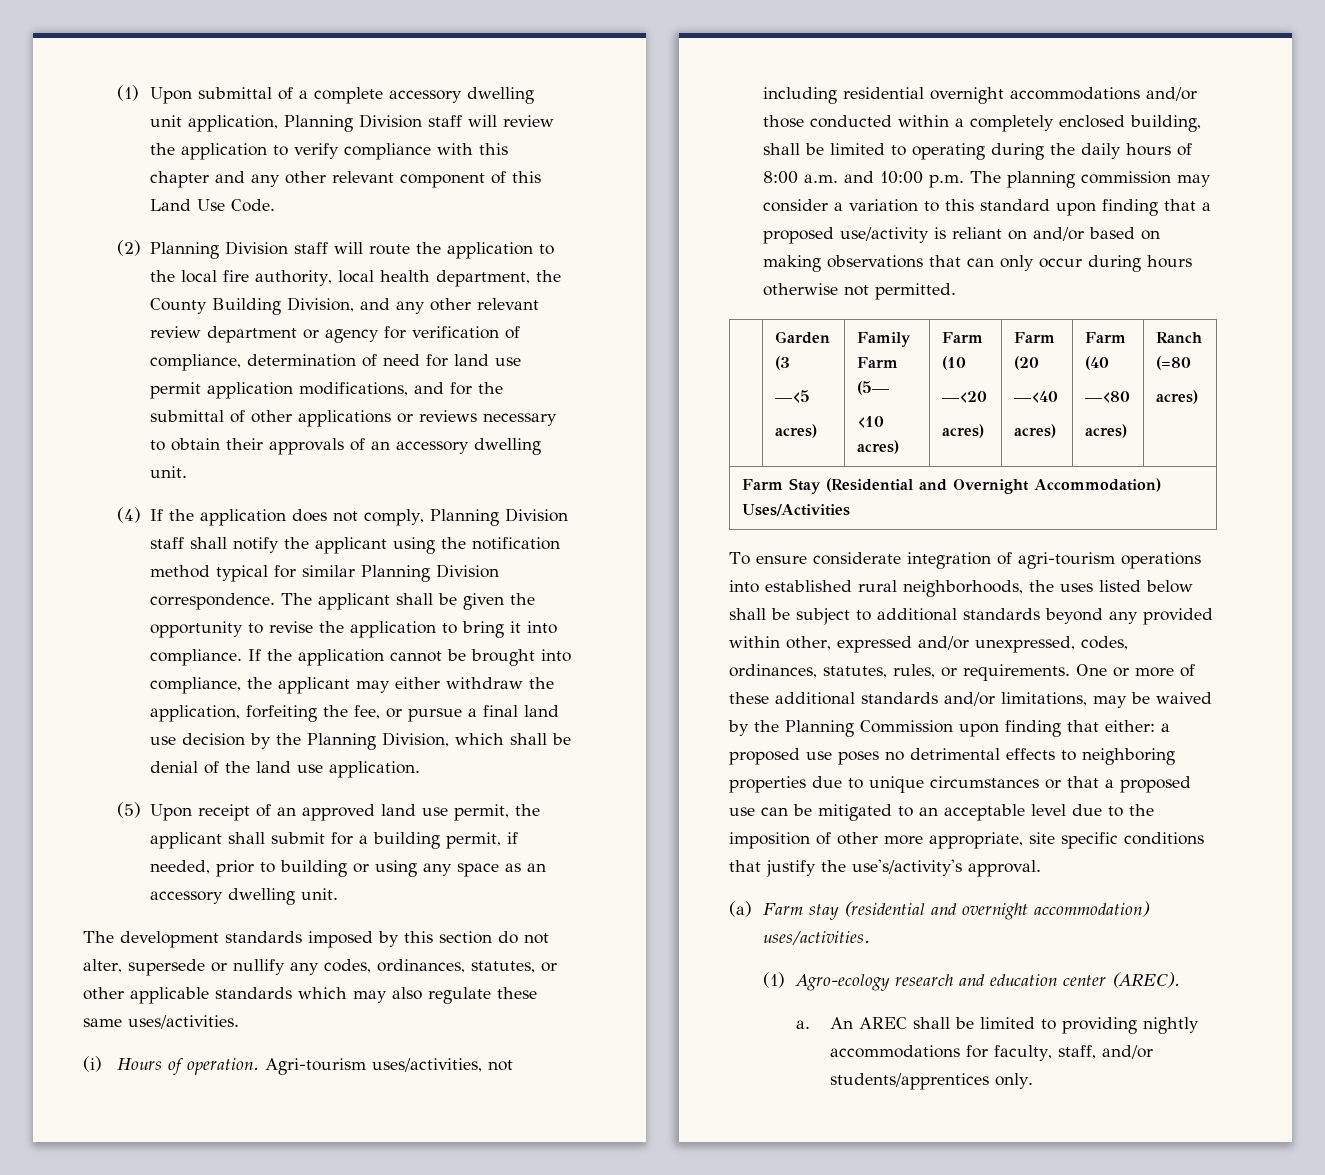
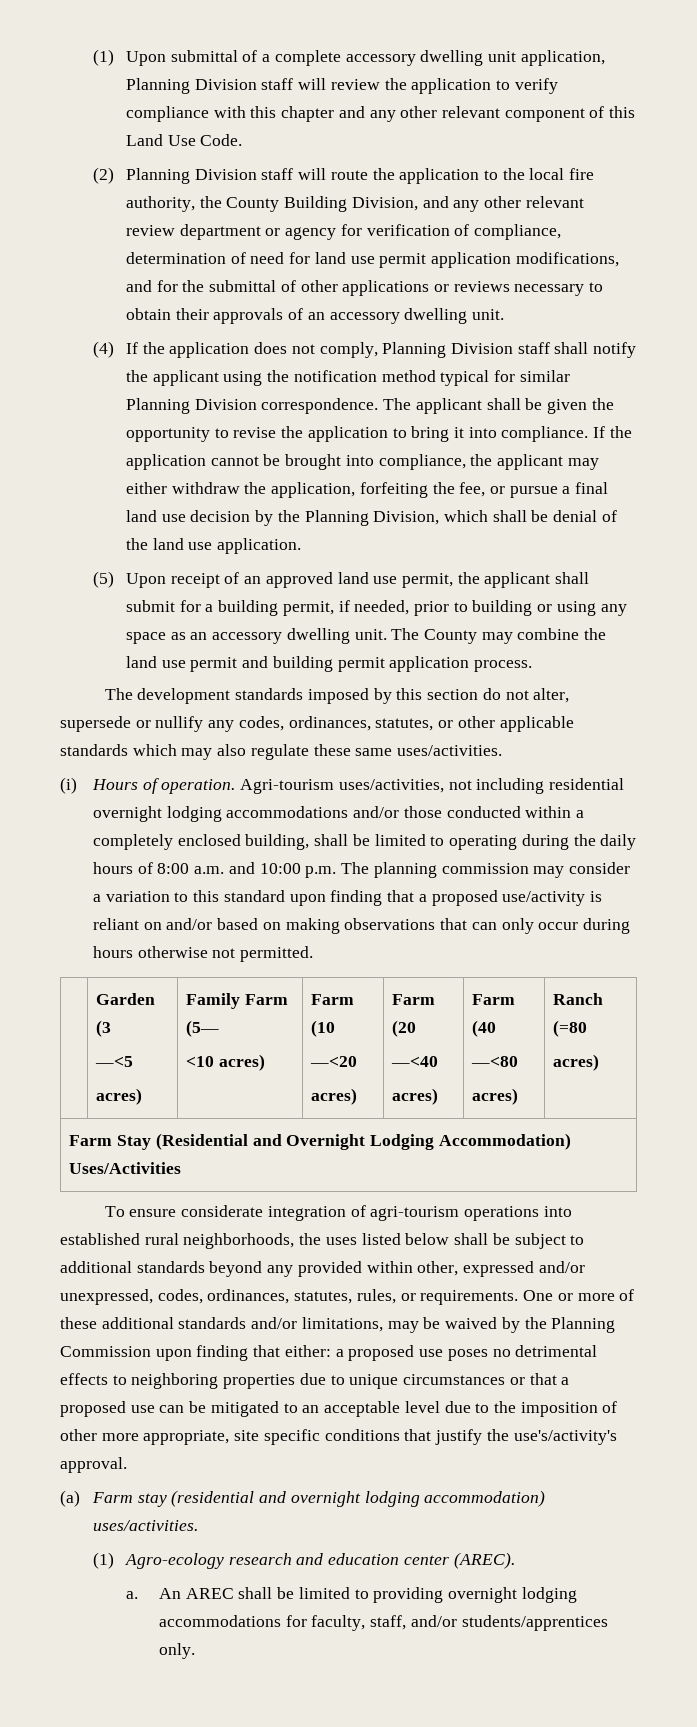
[338,270,531,287] local health department, -> (195, 204) none
(339, 894) none -> [391,628,607,644] [125,656,533,672] The County may combine the land use permit and building permit application process.
(1004, 95) none -> [166,806,222,822] lodging
(1029, 486) none -> [370,1134,435,1150] Lodging
(1028, 911) none -> [364,1491,420,1507] lodging
[1142,1017,1199,1034] nightly -> [448,1587,577,1603] overnight lodging

